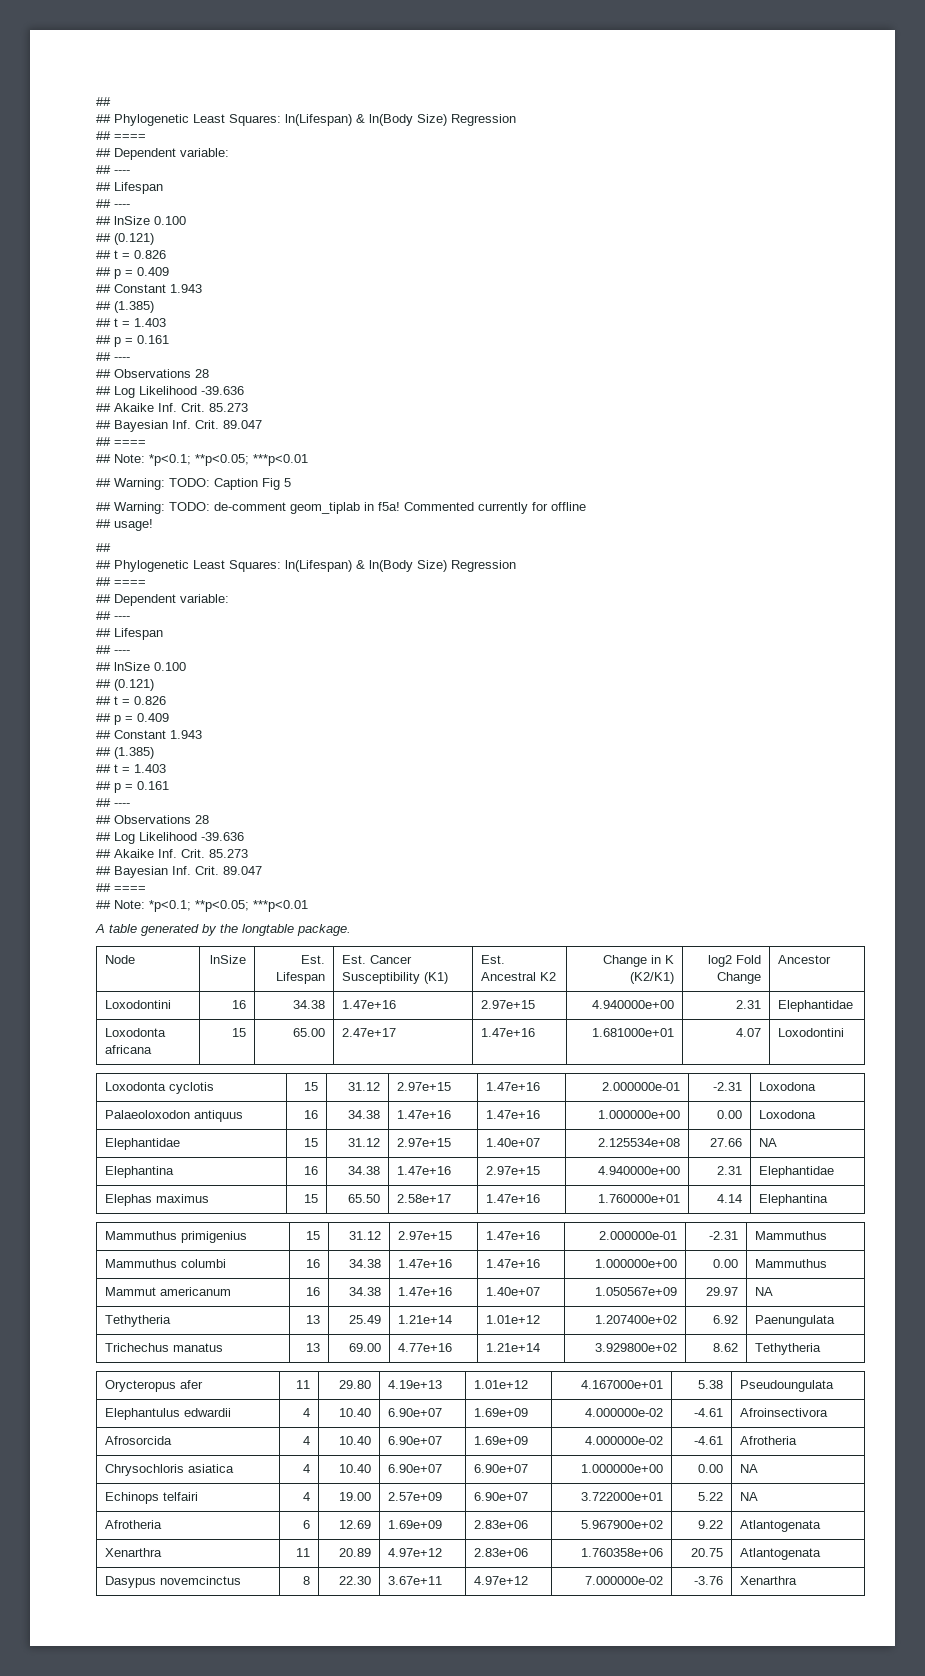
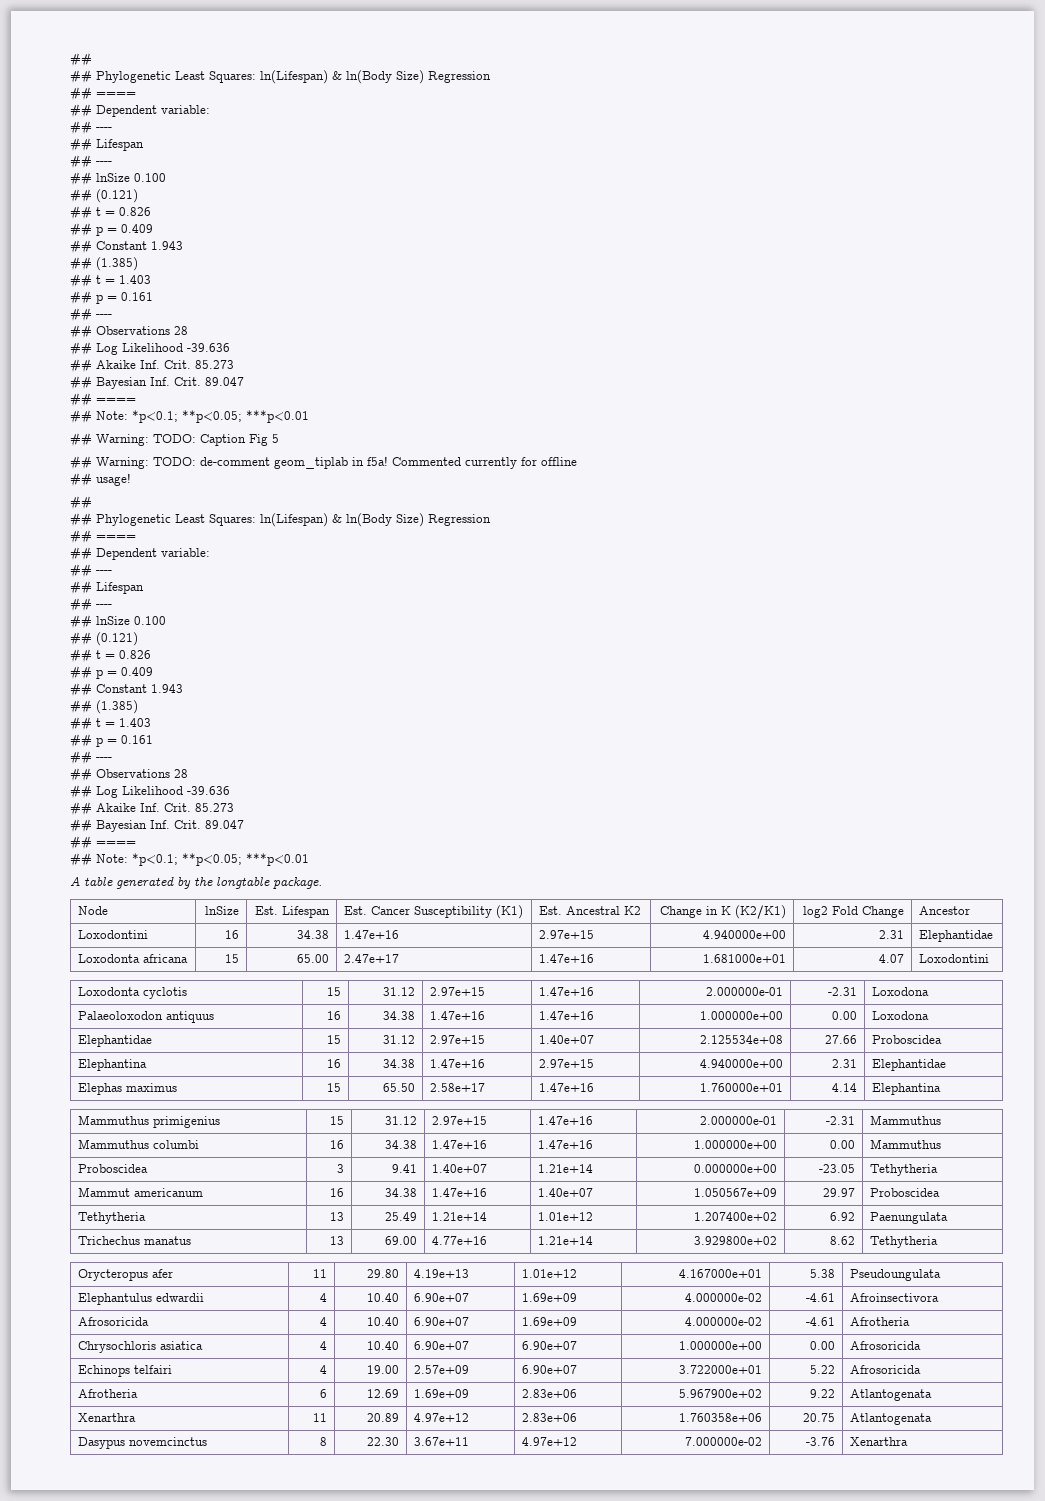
[759,1138,778,1147] NA -> [871,1035,942,1044] Proboscidea
(828, 1263) none -> [77,1164,148,1173] [337,1164,345,1173] [392,1164,418,1173] [431,1164,487,1173] [537,1164,593,1173] [694,1164,778,1173] [819,1164,856,1173] [869,1164,938,1176] // Proboscidea | 3 | 9.41 | 1.40e+07 | 1.21e+14 | 0.000000e+00 | -23.05 | Tethytheria
[755,1287,774,1296] NA -> [869,1188,940,1197] Proboscidea
[105,1436,173,1445] Afrosorcida -> [77,1317,149,1326] Afrosoricida
[740,1464,759,1473] NA -> [849,1341,921,1350] Afrosoricida
[740,1492,759,1501] NA -> [849,1365,921,1374] Afrosoricida

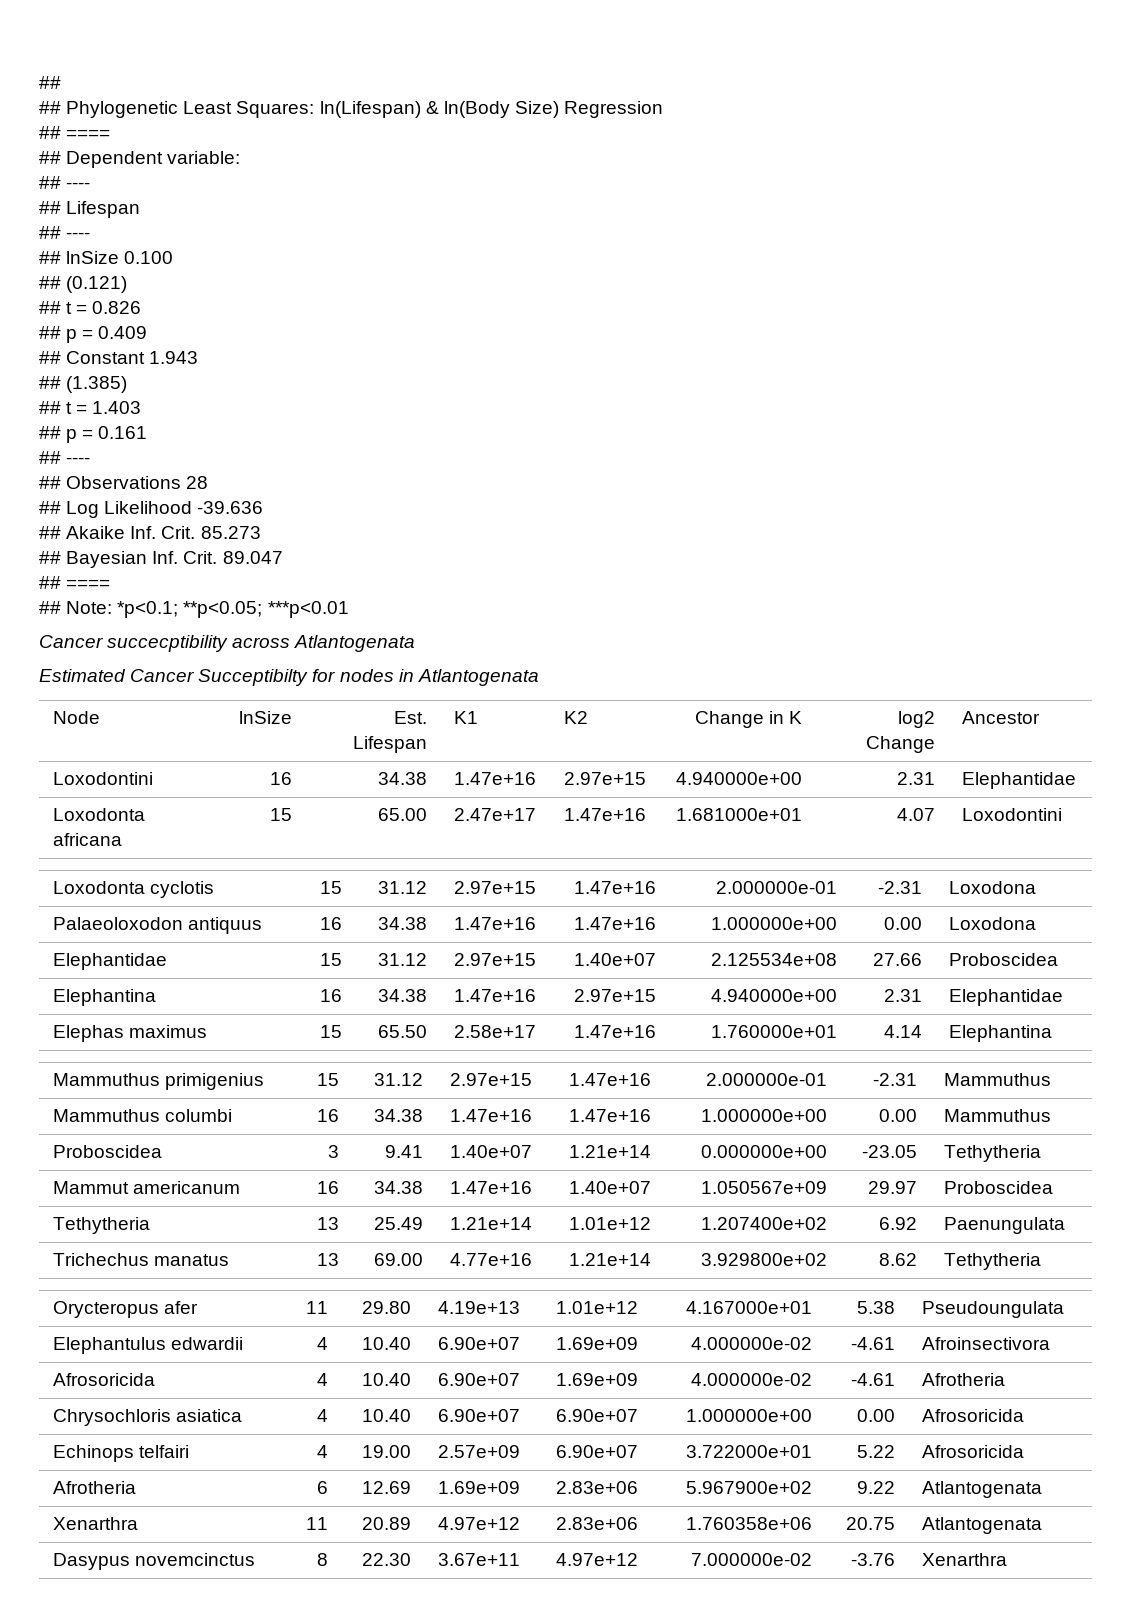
[70,433,279,447] [70,456,577,470] [70,473,131,487] [70,496,92,510] [70,513,491,527] [70,530,136,544] [70,547,210,561] [70,564,112,578] [70,581,144,595] [70,598,112,612] [70,615,166,629] [70,632,138,646] [70,649,151,663] [70,666,153,680] [70,683,183,697] [70,700,138,714] [70,717,151,731] [70,734,153,748] [70,751,112,765] [70,768,188,782] [70,785,230,799] [70,802,234,816] [70,819,244,833] [70,836,136,850] [70,853,309,867] [70,877,322,889] [77,906,108,915] [205,906,240,915] [255,906,331,918] [343,905,523,919] [538,906,620,915] ## Warning: TODO: Caption Fig 5 // ## Warning: TODO: de-comment geom_tiplab in f5a! Commented currently for offline // ## usage! // ## // ## Phylogenetic Least Squares: ln(Lifespan) & ln(Body Size) Regression // ## ==== // ## Dependent variable: // ## ---- // ## Lifespan // ## ---- // ## lnSize 0.100 // ## (0.121) // ## t = 0.826 // ## p = 0.409 // ## Constant 1.943 // ## (1.385) // ## t = 1.403 // ## p = 0.161 // ## ---- // ## Observations 28 // ## Log Likelihood -39.636 // ## Akaike Inf. Crit. 85.273 // ## Bayesian Inf. Crit. 89.047 // ## ==== // ## Note: *p<0.1; **p<0.05; ***p<0.01 // A table generated by the longtable package. // Node | lnSize | Est. Lifespan | Est. Cancer Susceptibility (K1) | Est. Ancestral -> [39,635,416,652] [39,669,539,686] [52,711,100,724] [239,711,293,724] [394,711,428,724] [353,736,428,753] [453,711,478,724] Cancer succecptibility across Atlantogenata // Estimated Cancer Succeptibilty for nodes in Atlantogenata // Node | lnSize | Est. Lifespan | K1 |
[735,905,787,919] (K2/K1) -> (803, 717) none
[832,906,859,915] Fold -> (936, 719) none

